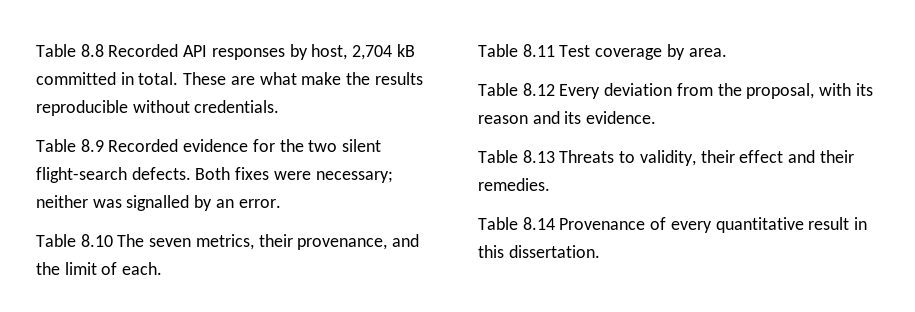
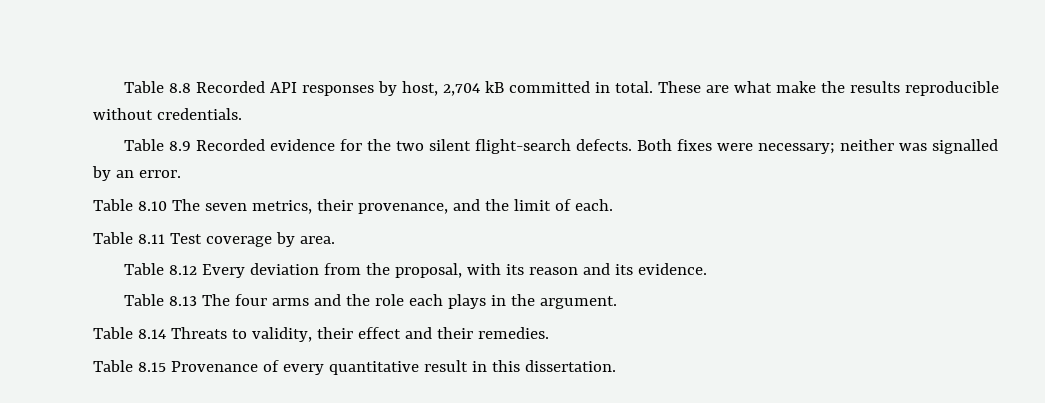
(555, 156) none -> [202,294,618,309] [93,327,166,339] The four arms and the role each plays in the argument. // Table 8.14
[522,217,555,230] 8.14 -> [137,362,166,372] 8.15

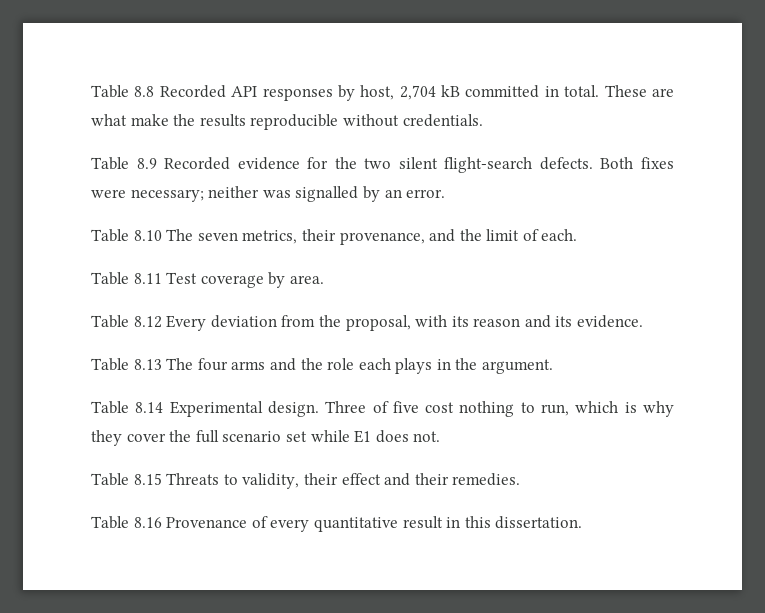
(166, 334) none -> [169,401,674,417] [91,430,441,446] [91,473,162,486] Experimental design. Three of five cost nothing to run, which is why they cover the full scenario set while E1 does not. // Table 8.15
[137,362,166,372] 8.15 -> [133,517,162,528] 8.16

